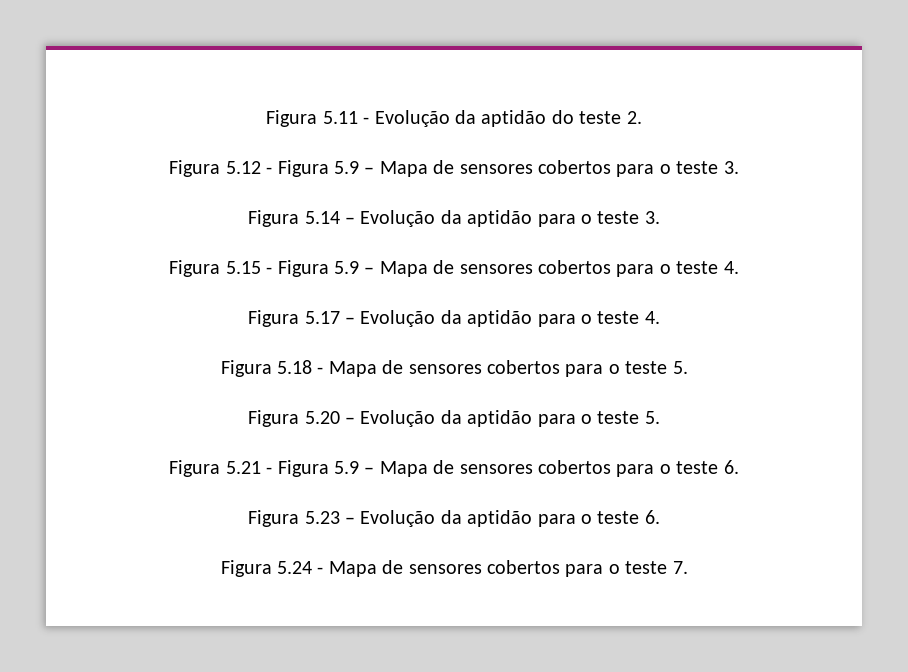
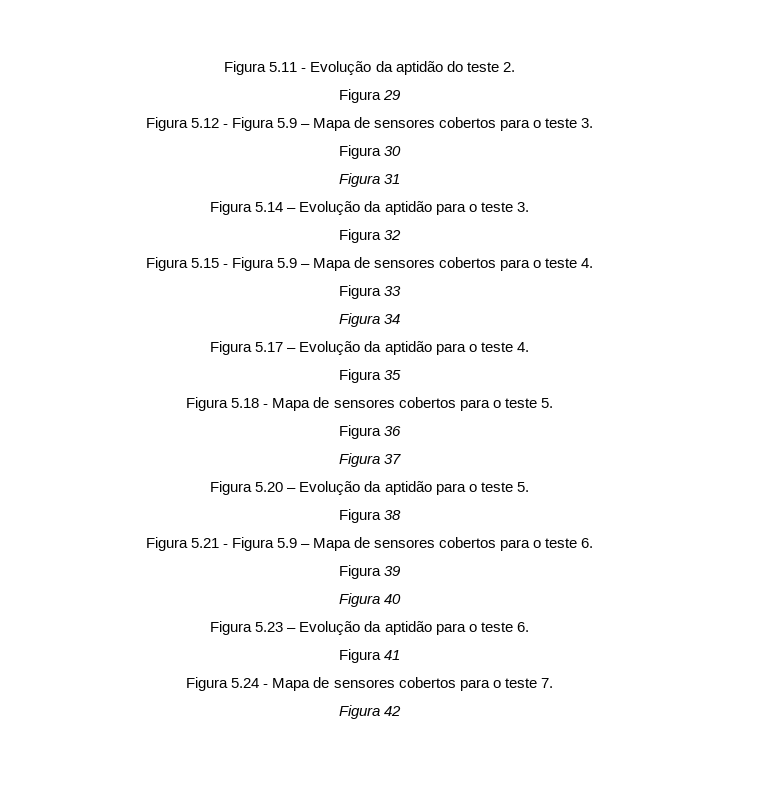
(642, 117) none -> [338,89,402,103] // Figura 29
(739, 167) none -> [338,145,402,159] [338,173,401,187] // Figura 30 // Figura 31
(660, 217) none -> [338,229,402,243] // Figura 32
(739, 267) none -> [338,285,402,299] [338,313,401,327] // Figura 33 // Figura 34
(660, 317) none -> [338,369,402,383] // Figura 35
(688, 367) none -> [338,425,402,439] [338,453,402,467] // Figura 36 // Figura 37
(660, 417) none -> [338,509,402,523] // Figura 38
(739, 467) none -> [338,565,402,579] [338,593,402,607] // Figura 39 // Figura 40
(660, 517) none -> [338,649,401,663] // Figura 41
(688, 567) none -> [338,705,402,719] // Figura 42

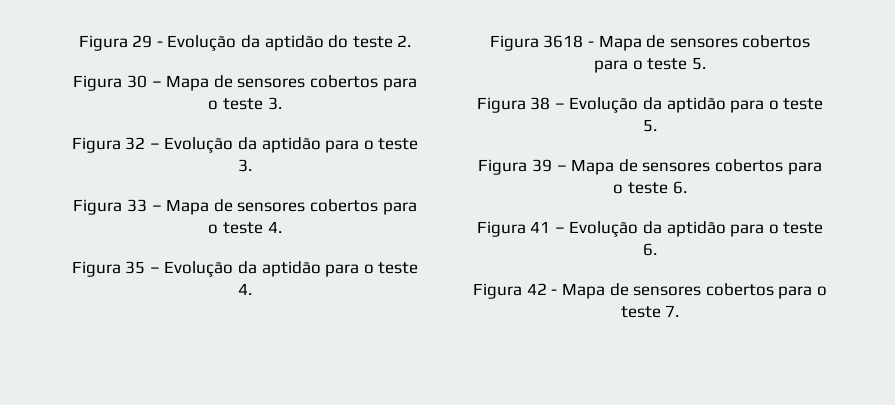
[224,61,298,75] Figura 5.11 -> [78,35,153,51] Figura 29
[383,90,402,100] [145,117,297,131] 29 // Figura 5.12 - Figura 5.9 -> [127,75,148,88] 30
[384,146,402,156] [338,173,401,187] [210,201,284,215] 30 // Figura 31 // Figura 5.14 -> [125,137,146,150] 32
[384,230,402,240] [145,257,297,271] 32 // Figura 5.15 - Figura 5.9 -> [127,199,148,212] 33
[384,286,402,296] [338,313,401,327] [210,341,284,355] 33 // Figura 34 // Figura 5.17 -> [125,261,146,274] 35
[384,370,402,380] [186,397,260,411] 35 // Figura 5.18 -> [543,35,584,48] 3618
[384,426,402,436] [338,453,402,467] [210,481,284,495] 36 // Figura 37 // Figura 5.20 -> [530,97,551,110] 38
[384,510,402,520] [145,537,297,551] 38 // Figura 5.21 - Figura 5.9 -> [532,159,553,172] 39
[384,566,402,576] [338,593,402,607] [210,621,284,635] 39 // Figura 40 // Figura 5.23 -> [530,221,551,233] 41
[384,650,401,660] [186,677,260,691] 41 // Figura 5.24 -> [526,283,547,295] 42
[338,705,402,719] // Figura 42 -> (680, 311) none

